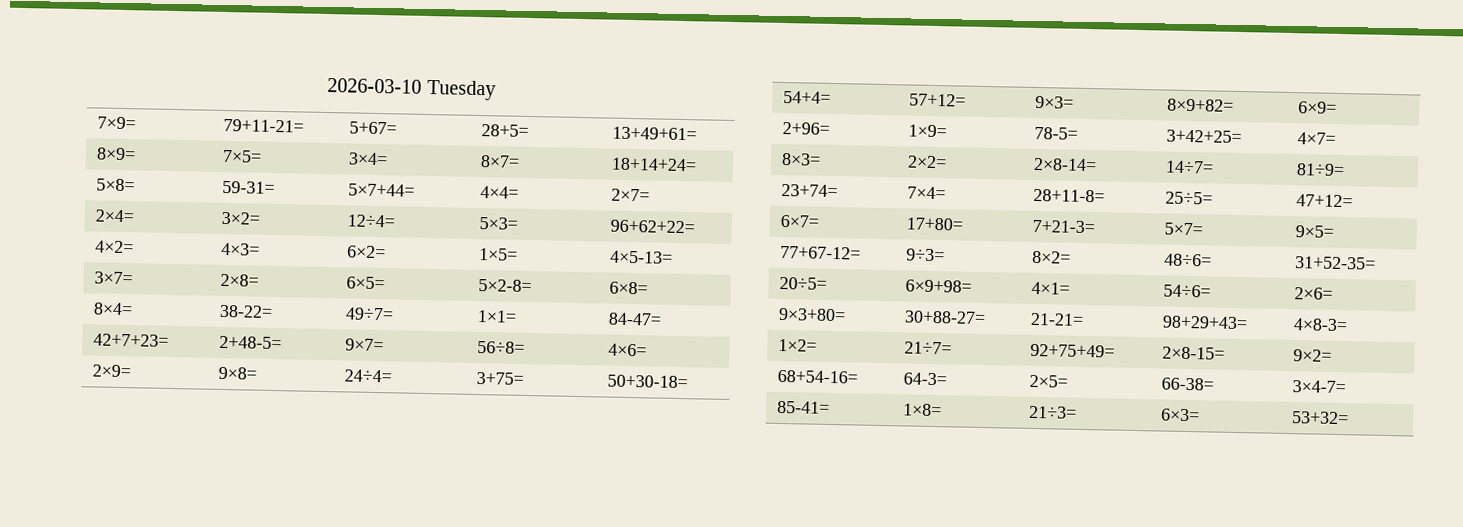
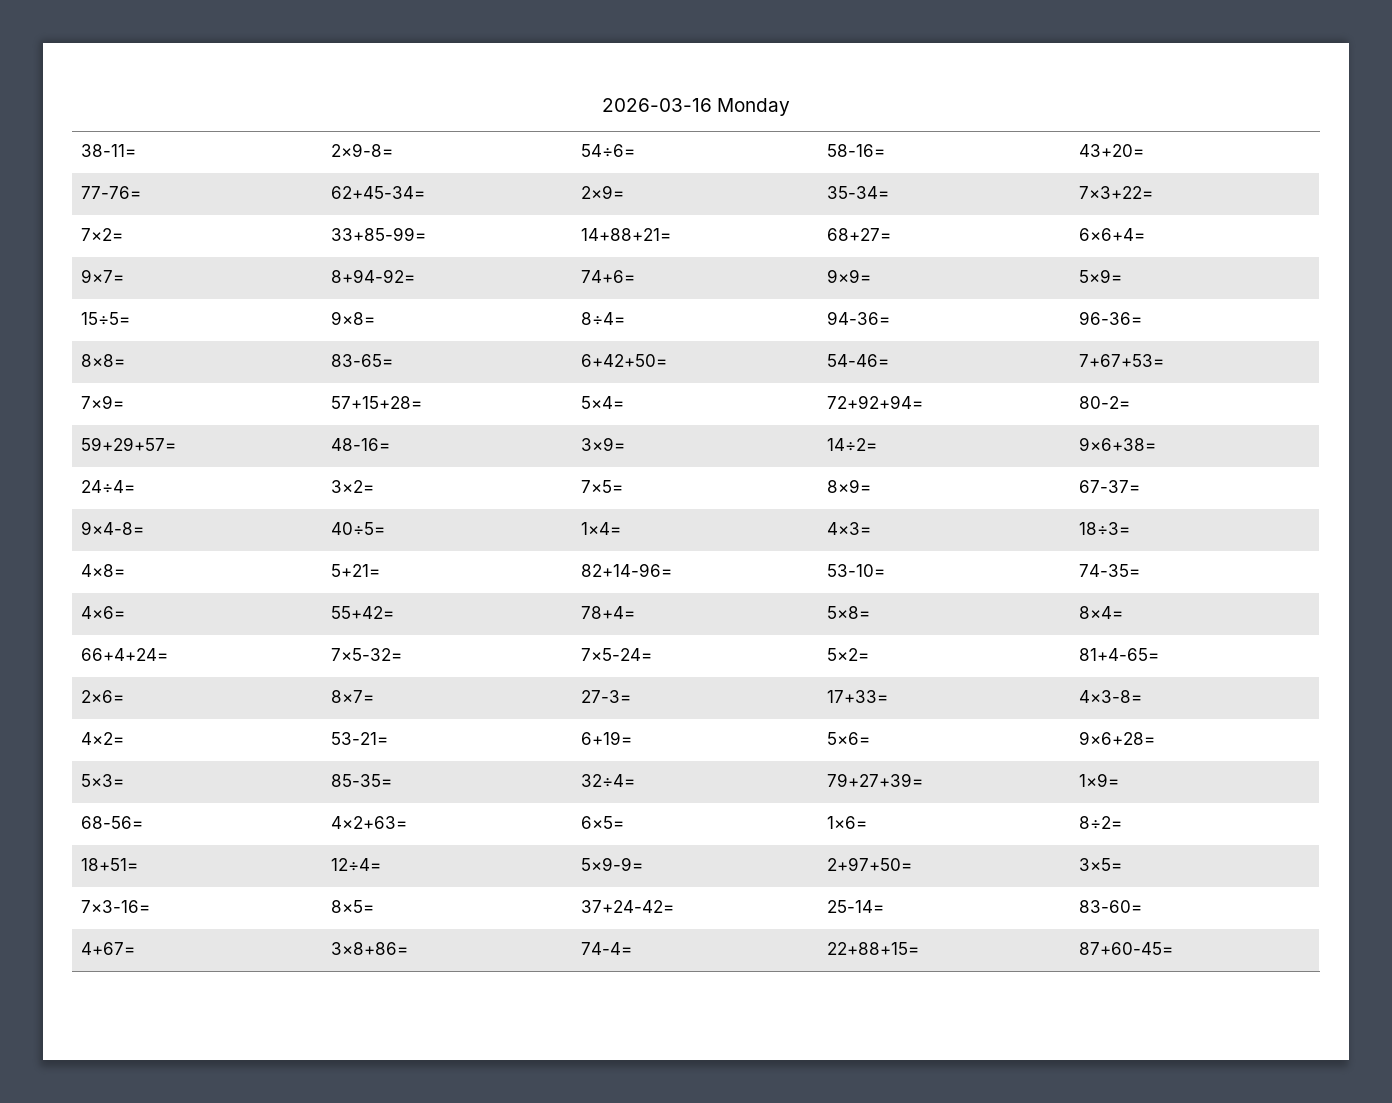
[327,77,496,101] [96,116,136,130] [222,118,304,133] [348,121,397,135] [480,124,529,137] [611,126,697,141] [95,147,136,161] [221,149,262,163] [347,152,388,166] [479,155,520,168] [610,157,697,172] [95,178,135,192] [221,180,275,194] [347,183,415,197] [479,186,519,199] [610,188,650,202] [94,209,134,223] [220,211,260,225] [346,214,395,228] [478,217,518,230] [609,219,695,234] [94,240,134,254] [220,242,260,256] [346,245,386,259] [478,248,518,261] [608,250,673,264] [93,271,133,285] [219,273,259,287] [345,276,385,290] [477,278,532,293] [608,281,648,295] [92,302,133,316] [218,304,273,318] [344,307,394,321] [476,309,517,323] [607,312,661,326] [92,333,169,347] [218,335,282,350] [344,338,384,352] [476,340,525,354] [607,343,647,357] [91,364,131,378] [217,366,257,380] [343,369,392,383] [475,371,524,385] [606,374,688,389] [782,90,831,104] [908,93,966,107] [1034,95,1074,109] [1166,98,1234,112] [1297,101,1337,114] [781,121,830,135] [907,124,947,138] [1033,126,1078,140] [1165,129,1242,144] [1296,132,1336,145] [780,152,821,166] [906,155,947,169] [1032,157,1097,172] [1164,160,1214,174] [1295,163,1345,177] [780,183,838,198] [906,186,946,200] [1032,188,1105,203] [1164,191,1213,205] [1295,194,1353,208] [779,214,819,228] [905,217,963,231] [1031,219,1095,234] [1163,222,1203,236] [1294,225,1334,238] [779,245,861,260] [905,248,945,262] [1031,250,1071,264] [1163,253,1212,267] [1294,256,1376,270] [778,276,827,290] [904,279,972,293] [1030,281,1070,295] [1162,284,1211,298] [1293,287,1333,300] [777,307,846,322] [903,310,986,325] [1029,312,1084,326] [1161,315,1248,330] [1292,318,1348,332] [777,338,817,352] [903,341,952,355] [1029,343,1115,358] [1161,346,1225,360] [1292,349,1332,362] [776,369,858,384] [902,372,947,386] [1028,374,1068,388] [1160,377,1214,391] [1291,380,1346,394] [776,400,830,414] [902,403,942,417] [1028,405,1077,419] [1159,408,1200,422] [1290,411,1349,425] 2026-03-10 Tuesday // 7×9= | 79+11-21= | 5+67= | 28+5= | 13+49+61= // 8×9= | 7×5= | 3×4= | 8×7= | 18+14+24= // 5×8= | 59-31= | 5×7+44= | 4×4= | 2×7= // 2×4= | 3×2= | 12÷4= | 5×3= | 96+62+22= // 4×2= | 4×3= | 6×2= | 1×5= | 4×5-13= // 3×7= | 2×8= | 6×5= | 5×2-8= | 6×8= // 8×4= | 38-22= | 49÷7= | 1×1= | 84-47= // 42+7+23= | 2+48-5= | 9×7= | 56÷8= | 4×6= // 2×9= | 9×8= | 24÷4= | 3+75= | 50+30-18= // 54+4= | 57+12= | 9×3= | 8×9+82= | 6×9= // 2+96= | 1×9= | 78-5= | 3+42+25= | 4×7= // 8×3= | 2×2= | 2×8-14= | 14÷7= | 81÷9= // 23+74= | 7×4= | 28+11-8= | 25÷5= | 47+12= // 6×7= | 17+80= | 7+21-3= | 5×7= | 9×5= // 77+67-12= | 9÷3= | 8×2= | 48÷6= | 31+52-35= // 20÷5= | 6×9+98= | 4×1= | 54÷6= | 2×6= // 9×3+80= | 30+88-27= | 21-21= | 98+29+43= | 4×8-3= // 1×2= | 21÷7= | 92+75+49= | 2×8-15= | 9×2= // 68+54-16= | 64-3= | 2×5= | 66-38= | 3×4-7= // 85-41= | 1×8= | 21÷3= | 6×3= | 53+32= -> [601,98,791,116] [81,144,137,157] [331,143,394,157] [581,144,636,157] [827,144,886,157] [1079,144,1145,157] [81,186,142,199] [331,186,426,199] [581,185,625,199] [827,186,890,199] [1079,186,1154,199] [81,228,124,241] [331,227,427,241] [581,228,672,241] [827,228,892,241] [1079,228,1146,241] [81,269,125,283] [331,269,416,283] [581,270,636,283] [827,269,872,283] [1079,269,1123,283] [81,312,131,325] [331,311,376,325] [581,312,626,325] [827,311,891,325] [1079,311,1143,325] [81,354,126,367] [331,354,394,367] [581,354,668,367] [827,354,890,367] [1079,354,1165,367] [81,395,125,409] [331,396,423,409] [581,396,625,409] [827,395,924,409] [1079,396,1131,409] [81,437,177,451] [331,438,391,451] [581,437,626,451] [827,438,878,451] [1079,437,1157,451] [81,480,136,493] [331,480,375,493] [581,480,624,493] [827,479,872,493] [1079,480,1141,493] [81,521,145,535] [331,522,386,535] [581,522,622,535] [827,522,872,535] [1079,522,1131,535] [81,564,126,577] [331,564,381,577] [581,563,673,577] [827,564,886,577] [1079,564,1141,577] [81,606,126,619] [331,606,395,619] [581,606,636,619] [827,606,871,619] [1079,606,1124,619] [81,648,169,661] [331,648,403,661] [581,648,653,661] [827,648,870,661] [1079,648,1160,661] [81,690,125,703] [331,690,375,703] [581,690,632,703] [827,690,889,703] [1079,690,1143,703] [81,732,125,745] [331,732,389,745] [581,731,633,745] [827,732,871,745] [1079,731,1156,745] [81,774,125,787] [331,774,393,787] [581,774,636,787] [827,773,924,787] [1079,773,1120,787] [81,816,144,829] [331,816,408,829] [581,816,625,829] [827,816,868,829] [1079,816,1123,829] [81,858,139,871] [331,858,382,871] [581,857,644,871] [827,857,913,871] [1079,858,1123,871] [81,900,151,913] [331,900,375,913] [581,900,675,913] [827,900,885,913] [1079,900,1143,913] [81,942,136,955] [331,942,409,955] [581,942,633,955] [827,942,920,955] [1079,942,1174,955] 2026-03-16 Monday // 38-11= | 2×9-8= | 54÷6= | 58-16= | 43+20= // 77-76= | 62+45-34= | 2×9= | 35-34= | 7×3+22= // 7×2= | 33+85-99= | 14+88+21= | 68+27= | 6×6+4= // 9×7= | 8+94-92= | 74+6= | 9×9= | 5×9= // 15÷5= | 9×8= | 8÷4= | 94-36= | 96-36= // 8×8= | 83-65= | 6+42+50= | 54-46= | 7+67+53= // 7×9= | 57+15+28= | 5×4= | 72+92+94= | 80-2= // 59+29+57= | 48-16= | 3×9= | 14÷2= | 9×6+38= // 24÷4= | 3×2= | 7×5= | 8×9= | 67-37= // 9×4-8= | 40÷5= | 1×4= | 4×3= | 18÷3= // 4×8= | 5+21= | 82+14-96= | 53-10= | 74-35= // 4×6= | 55+42= | 78+4= | 5×8= | 8×4= // 66+4+24= | 7×5-32= | 7×5-24= | 5×2= | 81+4-65= // 2×6= | 8×7= | 27-3= | 17+33= | 4×3-8= // 4×2= | 53-21= | 6+19= | 5×6= | 9×6+28= // 5×3= | 85-35= | 32÷4= | 79+27+39= | 1×9= // 68-56= | 4×2+63= | 6×5= | 1×6= | 8÷2= // 18+51= | 12÷4= | 5×9-9= | 2+97+50= | 3×5= // 7×3-16= | 8×5= | 37+24-42= | 25-14= | 83-60= // 4+67= | 3×8+86= | 74-4= | 22+88+15= | 87+60-45=

